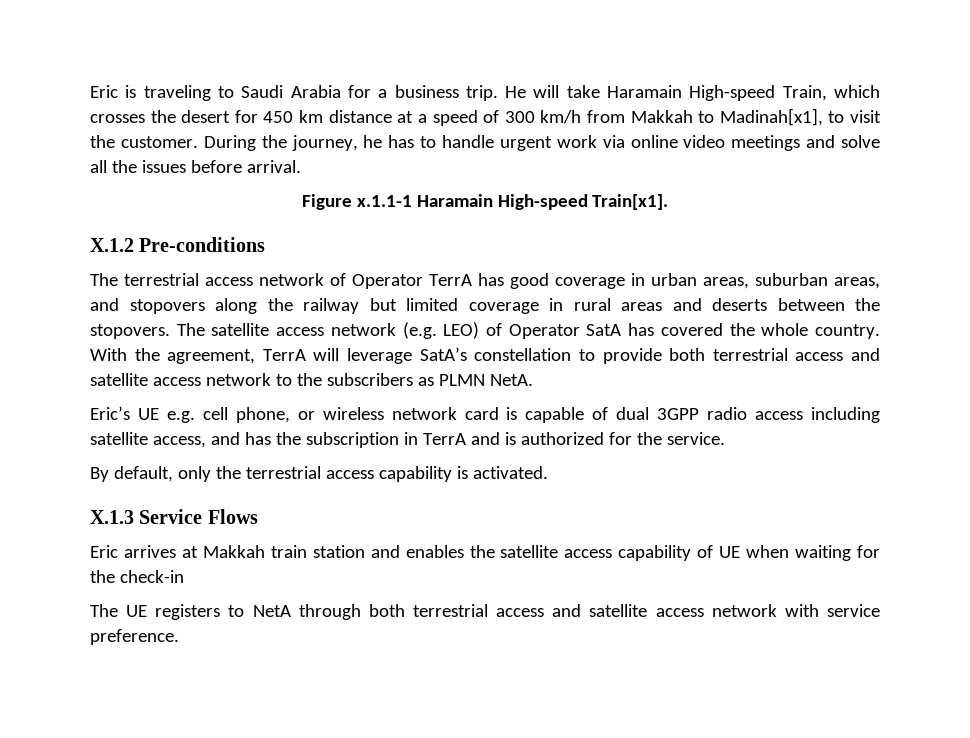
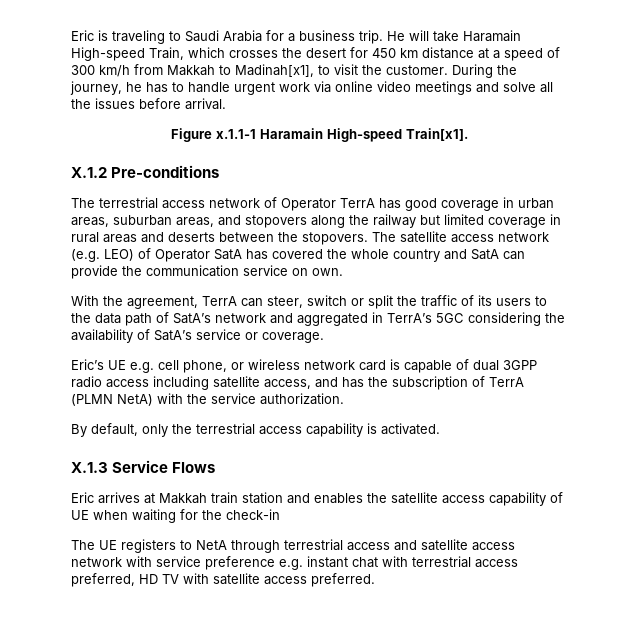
[814,324,880,339] [90,347,880,364] [90,373,533,386] country. With the agreement, TerrA will leverage SatA’s constellation to provide both terrestrial access and satellite access network to the subscribers as PLMN NetA. -> [393,249,525,262] [71,265,343,279] [71,295,547,309] [71,312,565,326] [71,329,324,343] country and SatA can provide the communication service on own. // With the agreement, TerrA can steer, switch or split the traffic of its users to the data path of SatA’s network and aggregated in TerrA’s 5GC considering the availability of SatA’s service or coverage.
[403,432,725,445] in TerrA and is authorized for the service. -> [472,376,524,387] [71,393,344,406] of TerrA (PLMN NetA) with the service authorization.
[368,604,405,617] both -> (280, 546) none
[90,629,179,645] preference. -> [205,556,518,570] [71,573,375,587] preference e.g. instant chat with terrestrial access preferred, HD TV with satellite access preferred.

